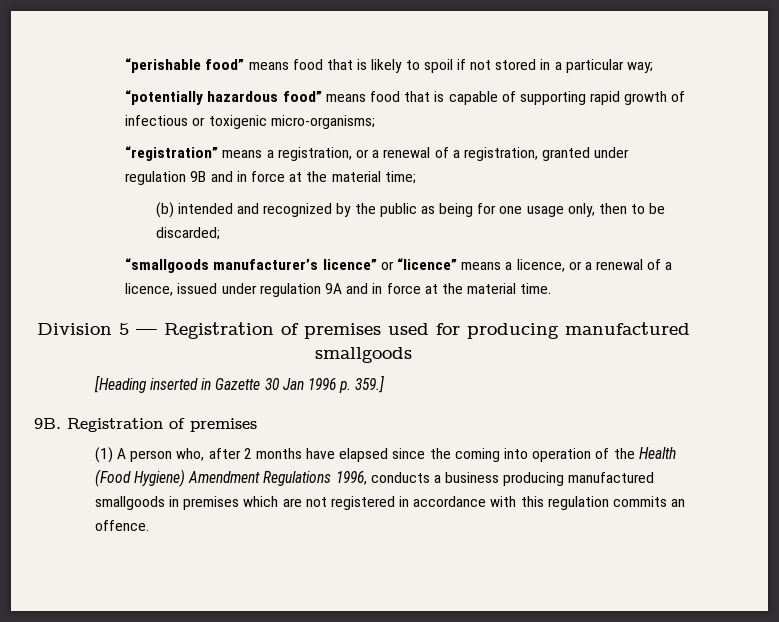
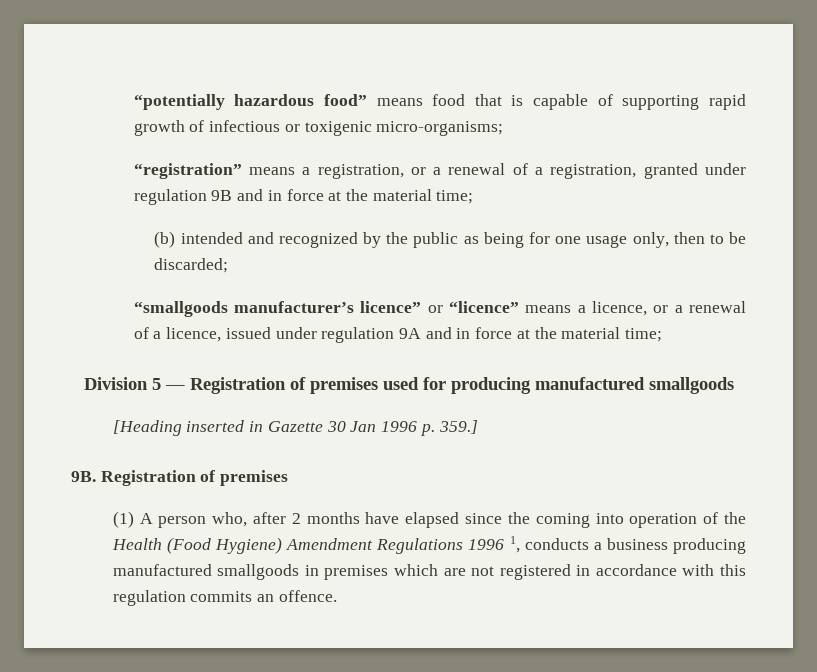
[125,58,653,73] “perishable food” means food that is likely to spoil if not stored in a particular way; // -> (133, 102) none
[520,283,552,294] time. -> [625,328,663,342] time;
[335,471,367,485] 1996, -> [468,536,520,553] 1996 1,

